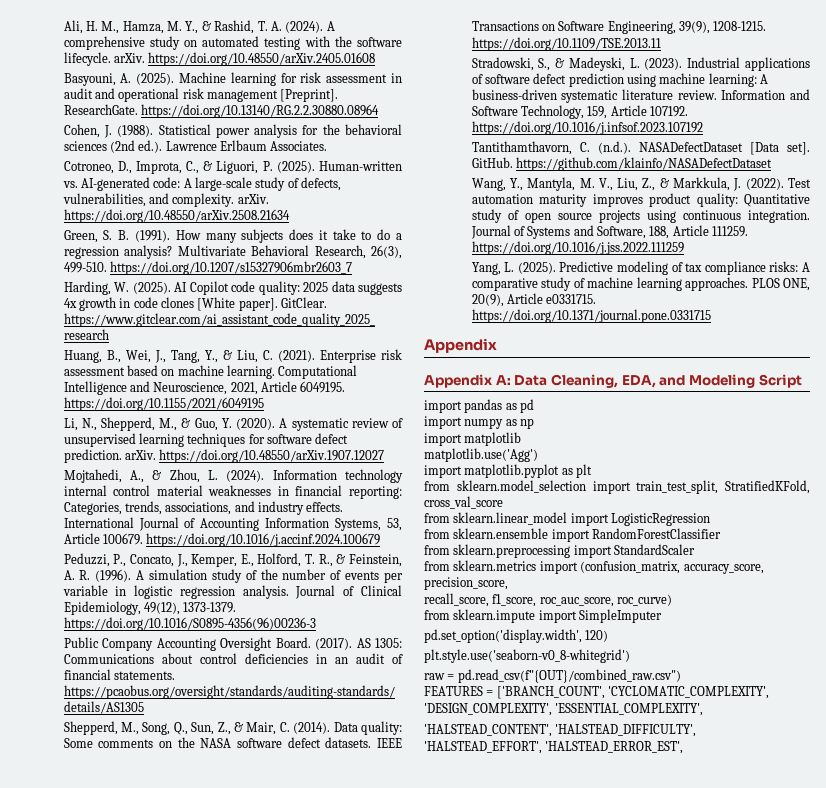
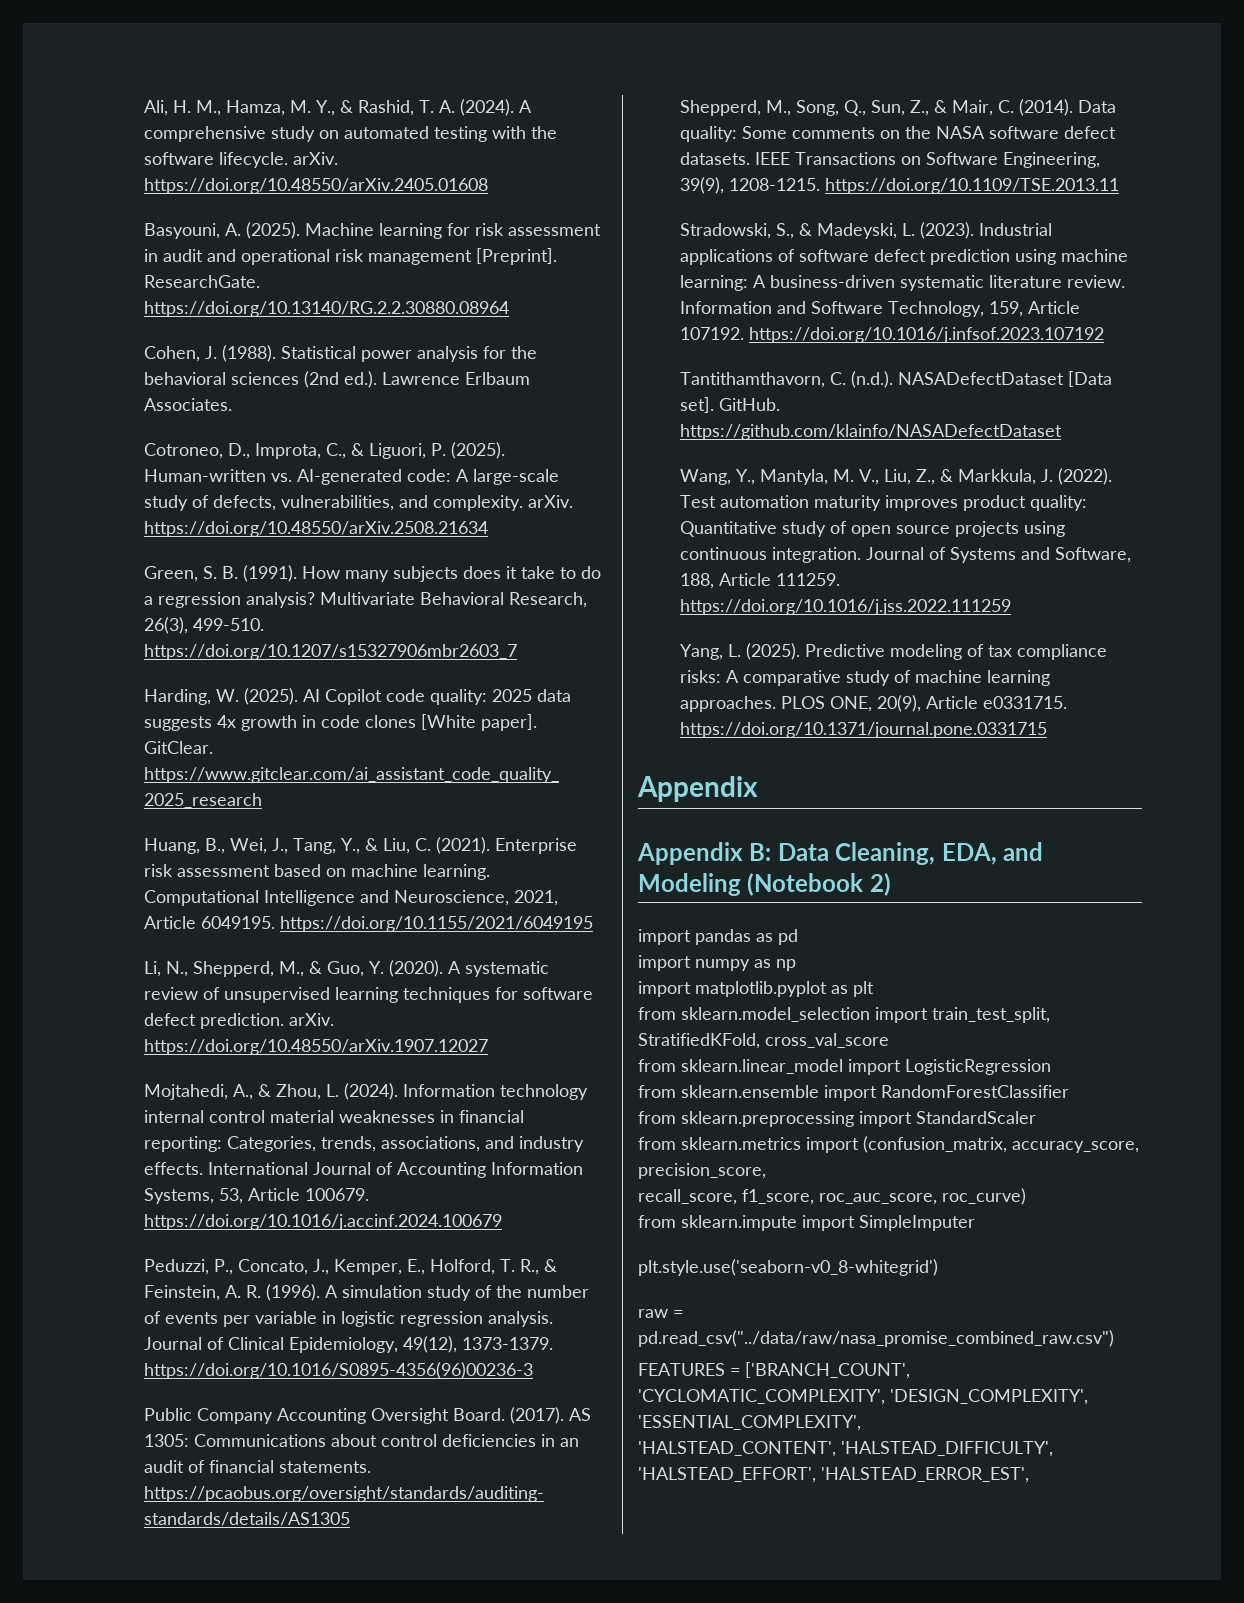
[495,375,511,385] A: -> [749,843,772,861] B:
[758,374,802,388] Script -> [747,873,891,896] (Notebook 2)
[424,432,522,446] [424,448,538,462] // import matplotlib // matplotlib.use('Agg') -> (796, 965) none
[424,629,609,643] // pd.set_option('display.width', 120) -> (975, 1223) none
[457,669,681,683] pd.read_csv(f"{OUT}/combined_raw.csv") -> [638,1330,1114,1347] pd.read_csv("../data/raw/nasa_promise_combined_raw.csv")

